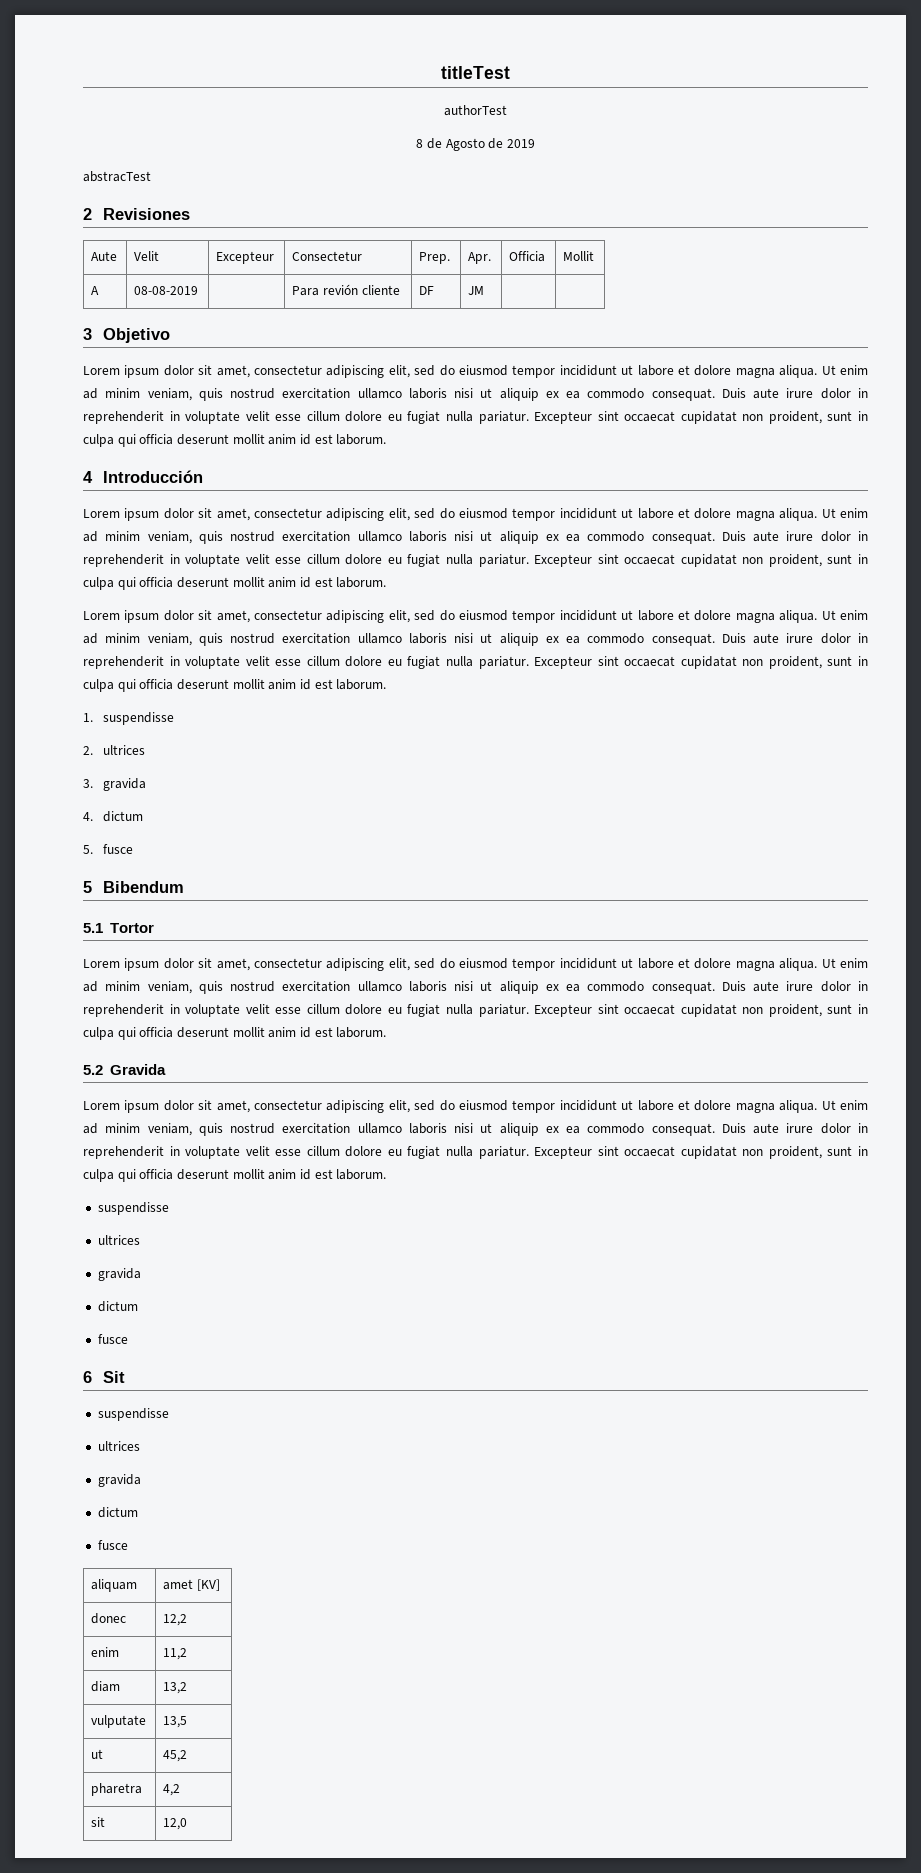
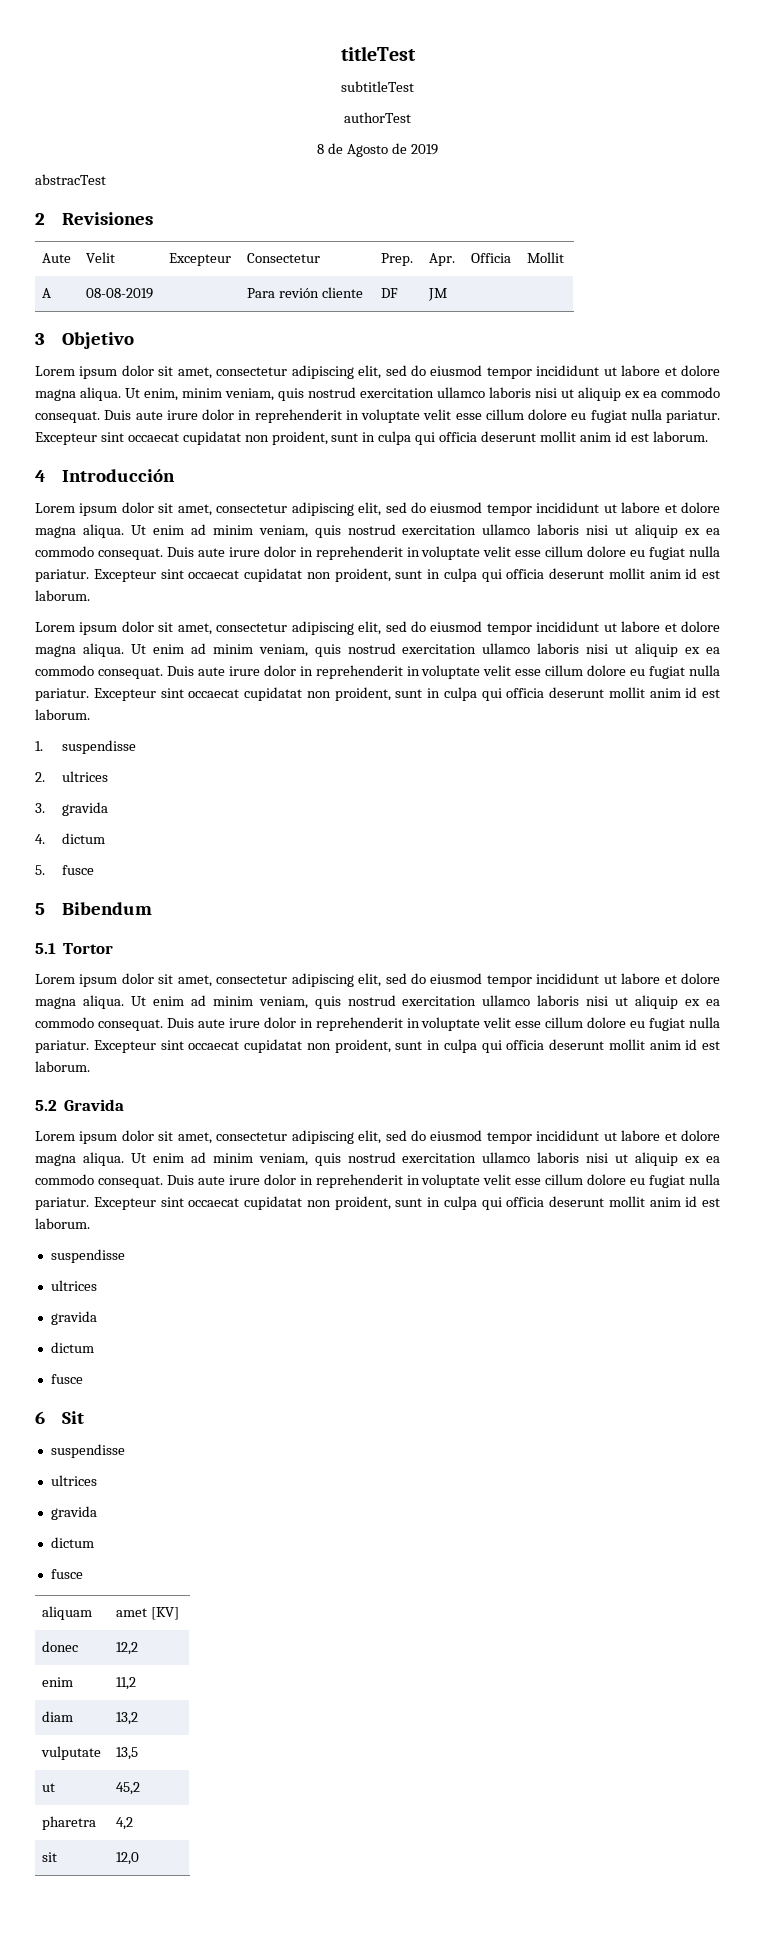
(510, 72) none -> [341,81,414,92] // subtitleTest
[839,365,868,375] [83,388,98,399] enim ad -> [144,388,178,401] enim,

